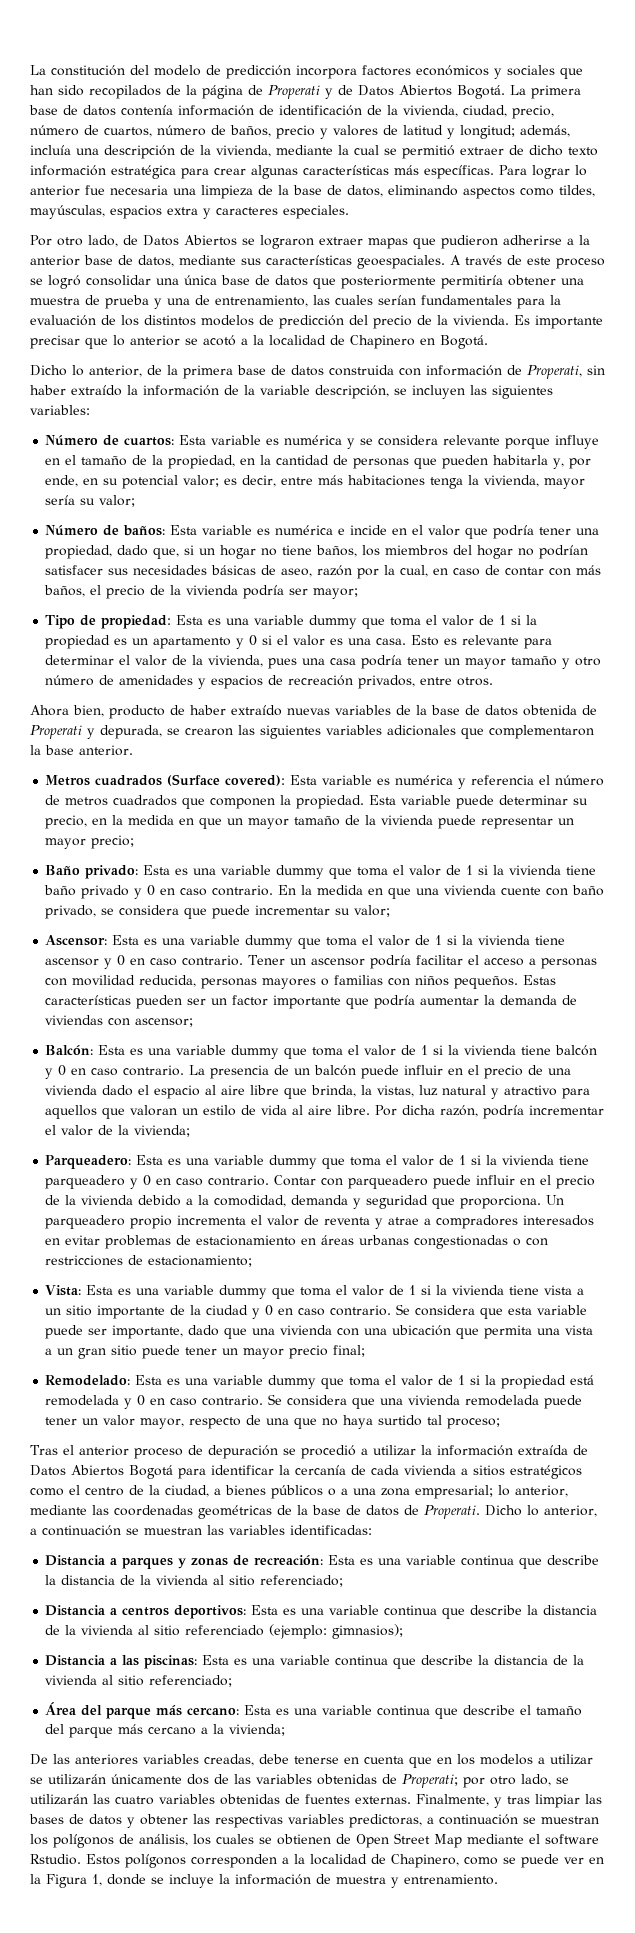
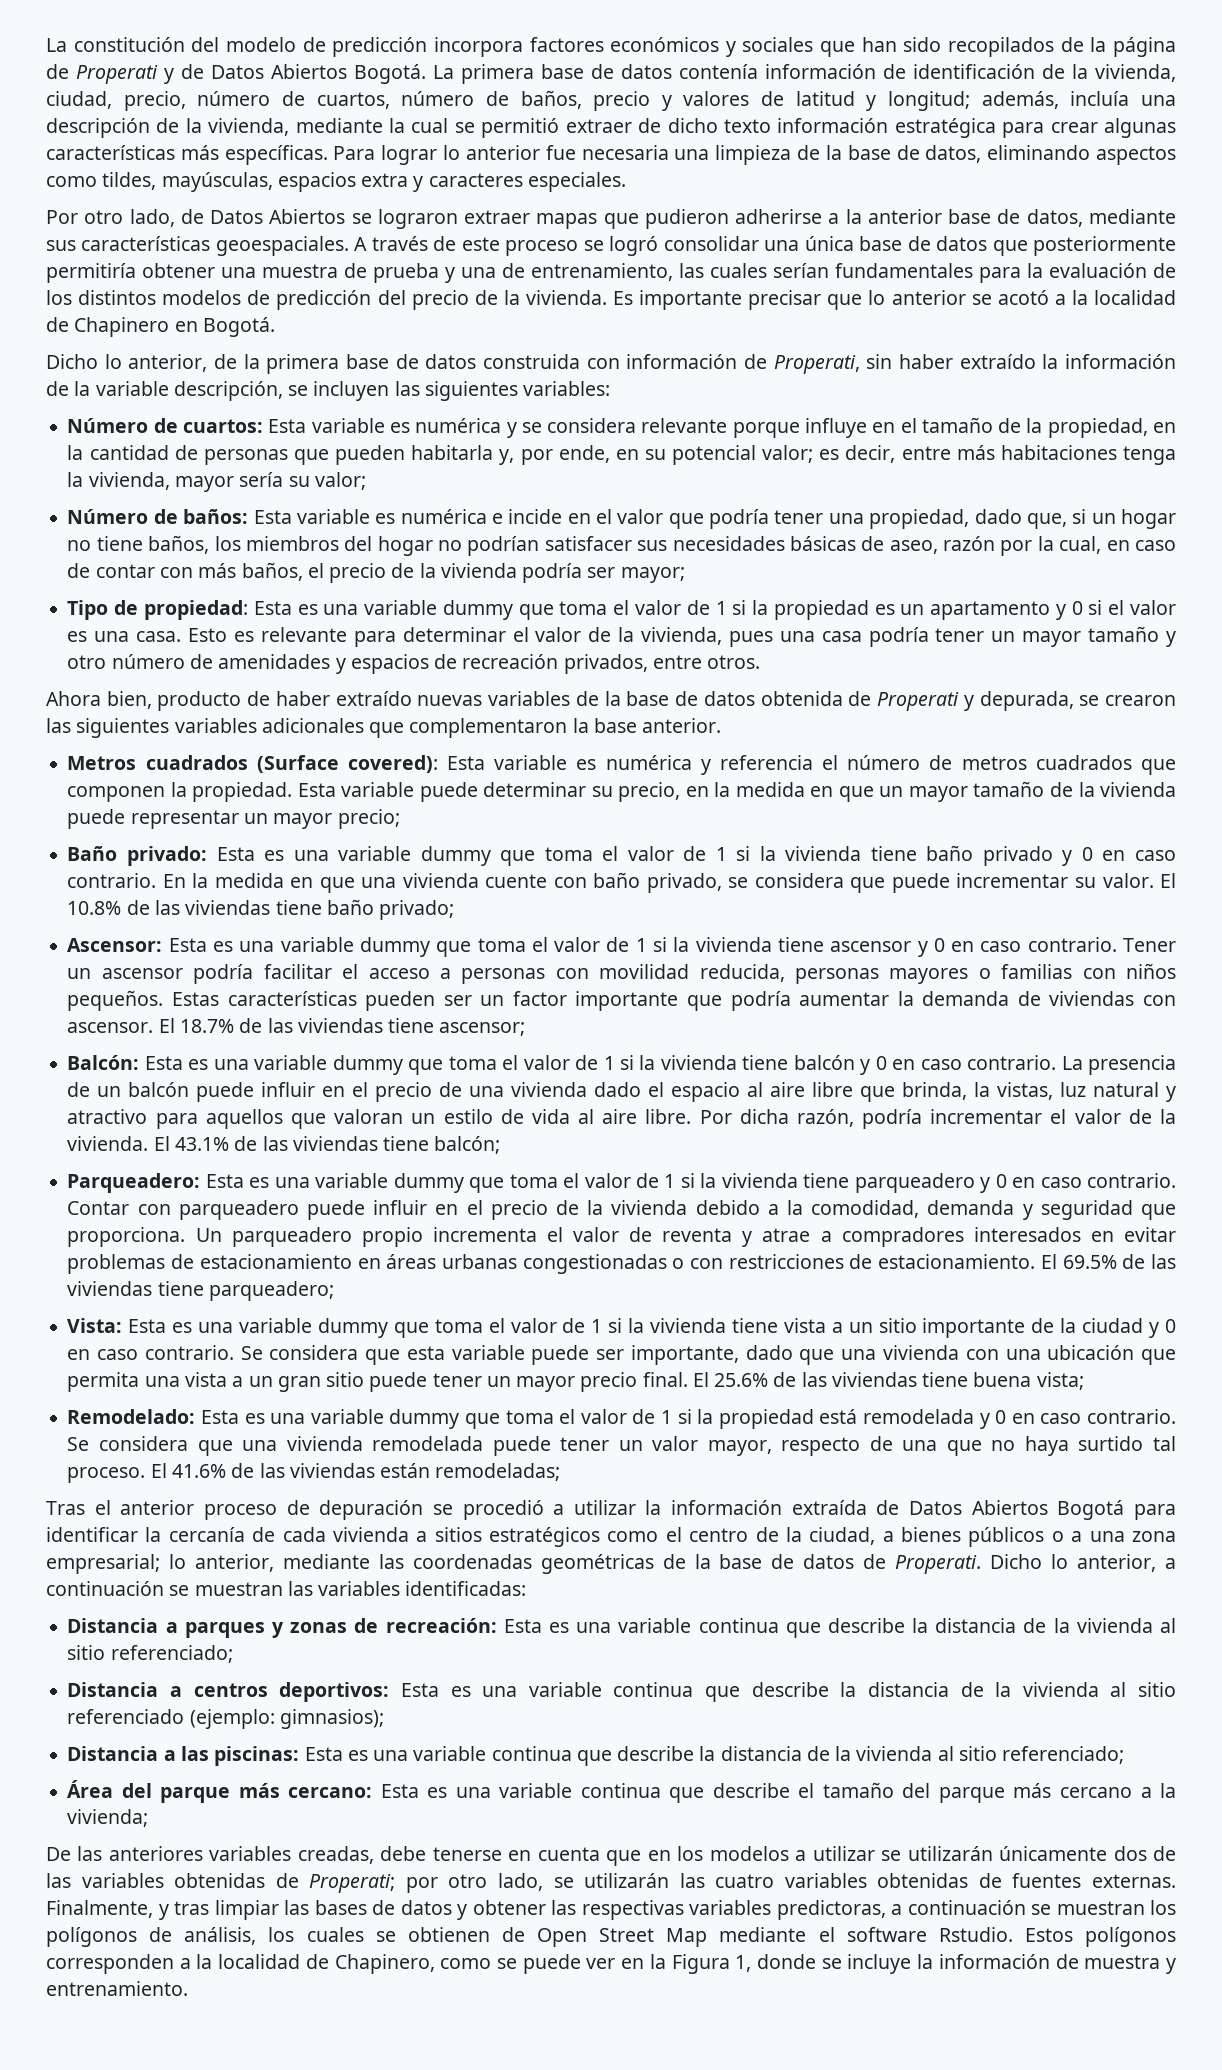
[354,905,391,917] valor; -> [1102,873,1176,888] [67,899,455,920] valor. El 10.8% de las viviendas tiene baño privado;
(131, 1022) none -> [67,1018,435,1033] ascensor. El 18.7% de las viviendas tiene
[134,1125,191,1137] vivienda; -> [67,1136,501,1154] vivienda. El 43.1% de las viviendas tiene balcón;
[148,1255,253,1267] estacionamiento; -> [878,1254,1177,1269] [67,1281,334,1301] estacionamiento. El 69.5% de las viviendas tiene parqueadero;
[333,1345,366,1357] final; -> [642,1372,1084,1390] final. El 25.6% de las viviendas tiene buena vista;
[447,1418,501,1429] proceso; -> [67,1463,561,1483] proceso. El 41.6% de las viviendas están remodeladas;

